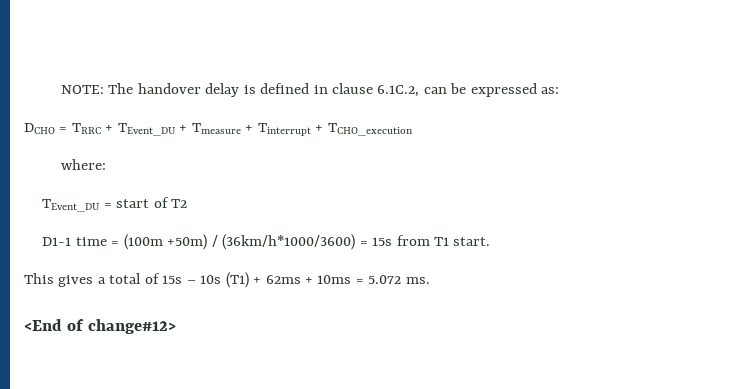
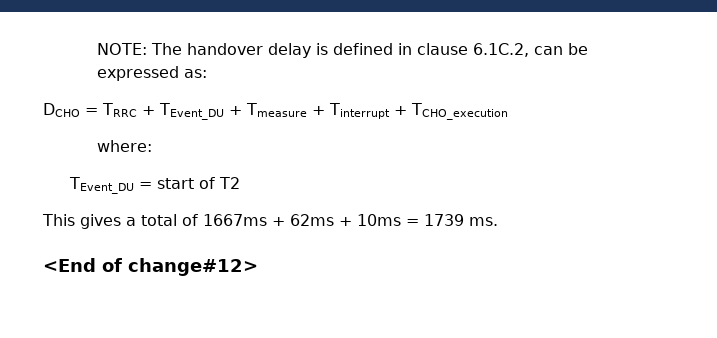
[42,234,491,250] // D1-1 time = (100m +50m) / (36km/h*1000/3600) = 15s from T1 start. -> (241, 183) none
[162,272,249,288] 15s – 10s (T1) -> [203,214,267,226] 1667ms
[368,275,402,284] 5.072 -> [424,214,464,226] 1739

